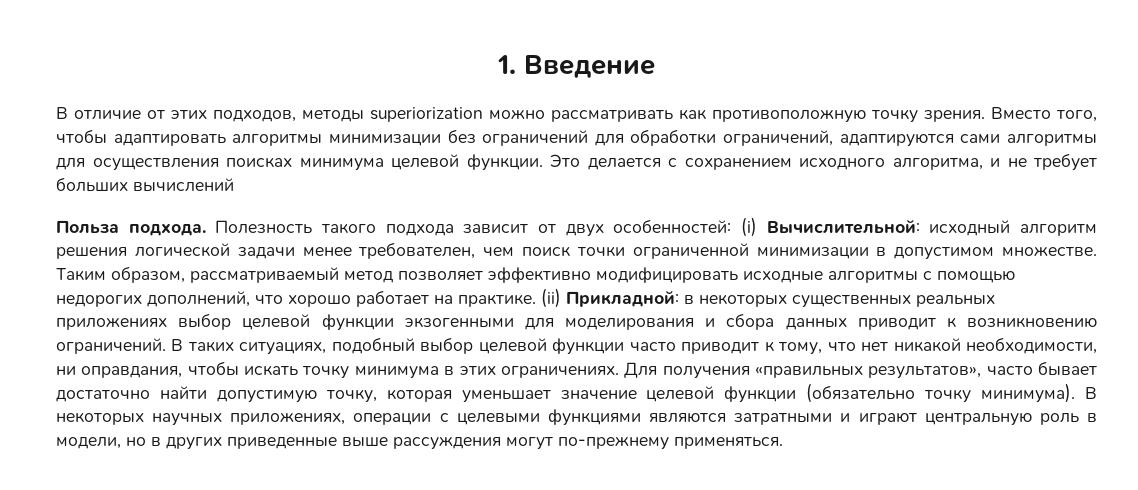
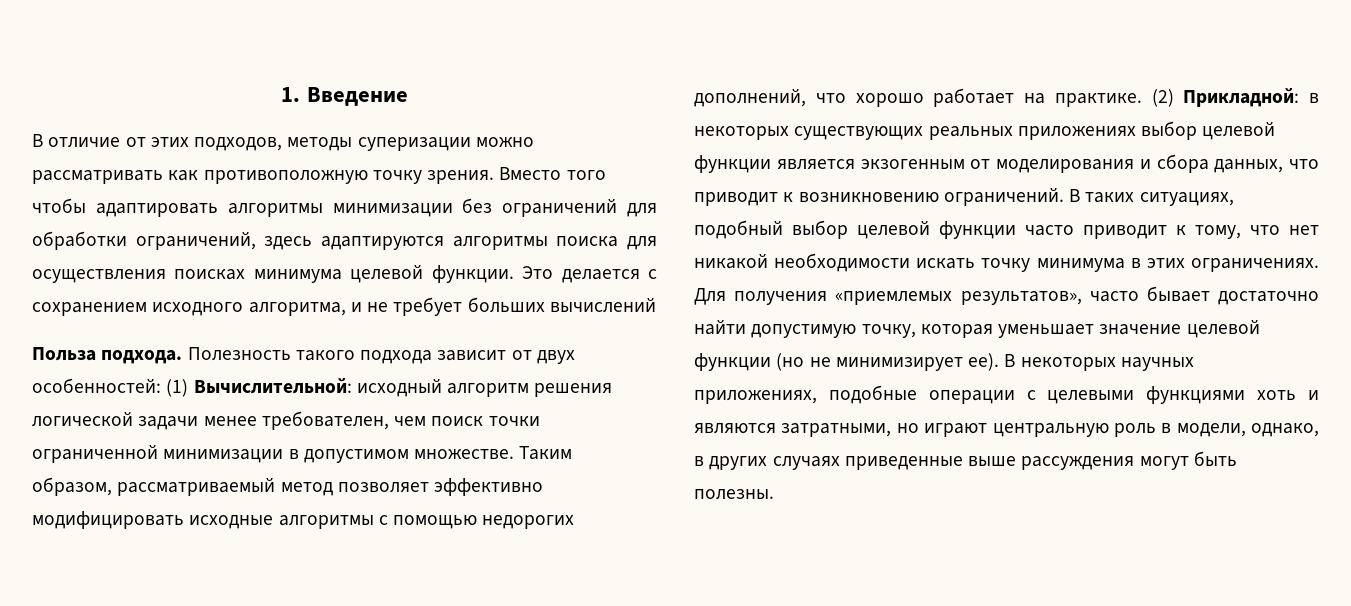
[370,107,483,122] superiorization -> [357,137,471,151] суперизации
[1056,110,1097,122] того, -> [566,170,606,180] того
[839,134,1097,147] адаптируются сами алгоритмы -> [264,236,619,250] здесь адаптируются алгоритмы поиска
[741,217,757,237] (i) -> [166,379,189,397] (1)
[541,288,561,308] (ii) -> [1151,89,1174,107] (2)
[792,295,911,308] существенных -> [794,126,924,140] существующих
[404,317,554,330] экзогенными для -> [776,159,991,170] является экзогенным от
[785,318,847,330] данных -> [1214,159,1319,173] данных, что
[966,337,1097,354] [56,361,239,378] необходимости, ни оправдания, чтобы -> [774,253,911,272] необходимости
[754,366,863,378] «правильных -> [835,291,953,305] «приемлемых
[806,383,1076,403] (обязательно точку минимума). -> [776,353,1000,371] (но не минимизирует ее).
(346, 418) none -> [828,385,917,404] подобные
[649,413,851,425] являются затратными и -> [1257,390,1319,400] [694,423,919,437] хоть и являются затратными, но
[126,437,146,446] но -> [1251,423,1319,437] однако,
(222, 443) none -> [772,456,840,470] случаях
[558,436,783,450] по-прежнему применяться. -> [1193,451,1237,466] [694,489,774,500] быть полезны.

